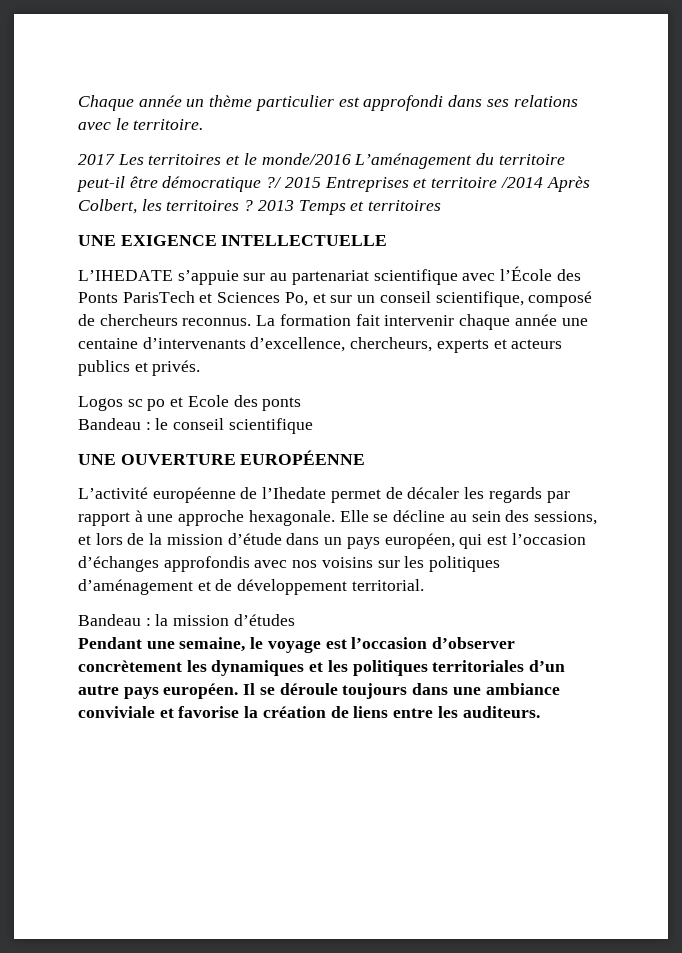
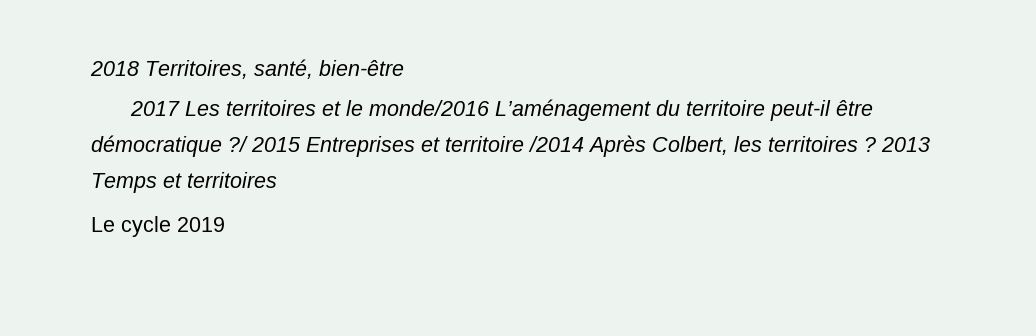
[78,95,578,111] [78,118,204,130] Chaque année un thème particulier est approfondi dans ses relations avec le territoire. -> [90,59,404,79] 2018 Territoires, santé, bien-être
[78,235,388,246] [78,266,581,285] [78,291,593,307] [78,314,588,330] [78,337,563,353] [78,360,201,376] [78,395,302,411] [78,418,313,434] [78,450,366,465] [78,487,570,503] [78,510,597,526] [78,533,586,549] [78,556,501,572] [78,579,424,595] [78,614,295,626] [78,637,516,653] [78,660,566,676] [78,683,560,699] [78,706,540,718] UNE EXIGENCE INTELLECTUELLE // L’IHEDATE s’appuie sur au partenariat scientifique avec l’École des Ponts ParisTech et Sciences Po, et sur un conseil scientifique, composé de chercheurs reconnus. La formation fait intervenir chaque année une centaine d’intervenants d’excellence, chercheurs, experts et acteurs publics et privés. // Logos sc po et Ecole des ponts // Bandeau : le conseil scientifique // UNE OUVERTURE EUROPÉENNE // L’activité européenne de l’Ihedate permet de décaler les regards par rapport à une approche hexagonale. Elle se décline au sein des sessions, et lors de la mission d’étude dans un pays européen, qui est l’occasion d’échanges approfondis avec nos voisins sur les politiques d’aménagement et de développement territorial. // Bandeau : la mission d’études // Pendant une semaine, le voyage est l’occasion d’observer concrètement les dynamiques et les politiques territoriales d’un autre pays européen. Il se déroule toujours dans une ambiance conviviale et favorise la création de liens entre les auditeurs. -> [91,216,225,237] Le cycle 2019

